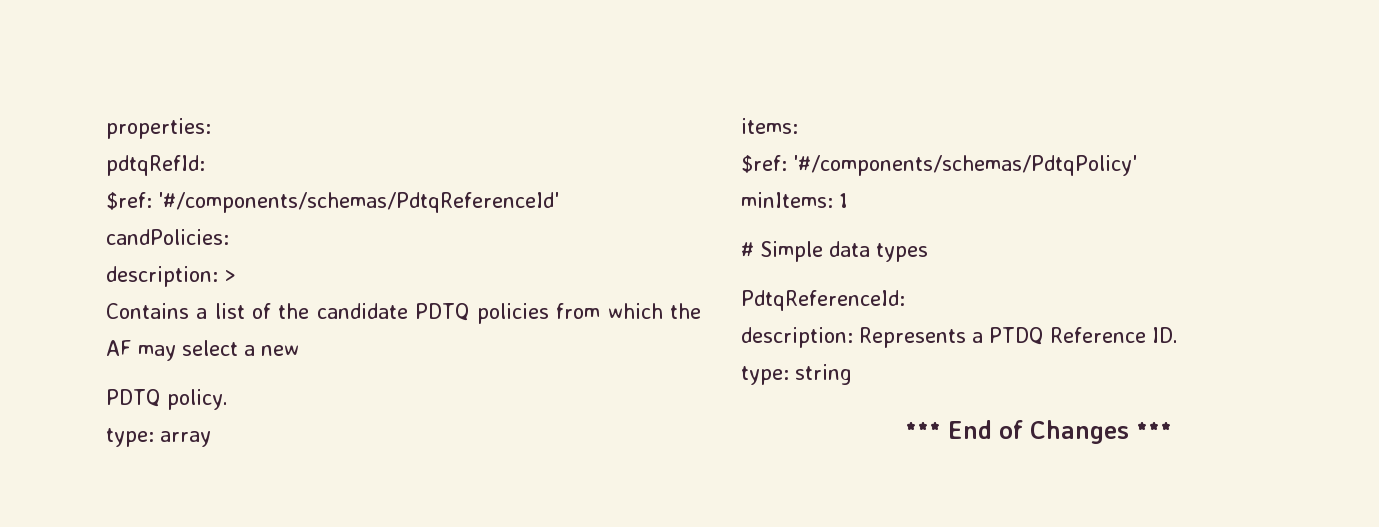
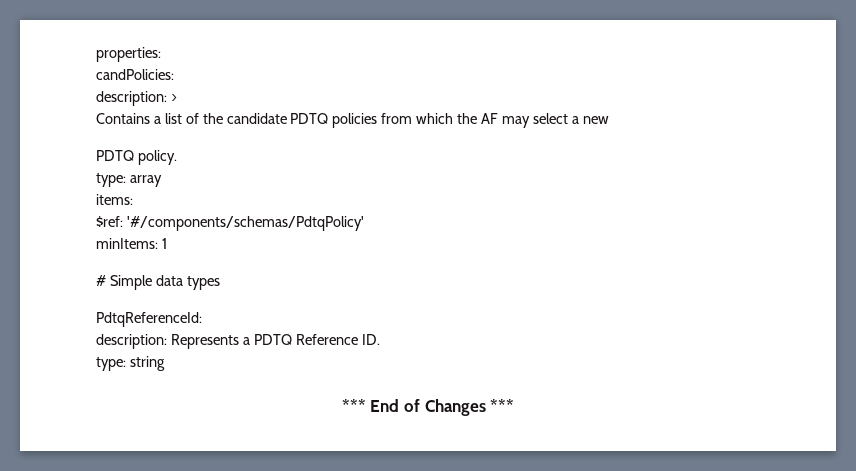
[106,155,205,176] [106,192,559,213] // pdtqRefId: // $ref: '#/components/schemas/PdtqReferenceId' -> (161, 54) none
[989,327,1044,345] PTDQ -> [253,334,292,345] PDTQ

